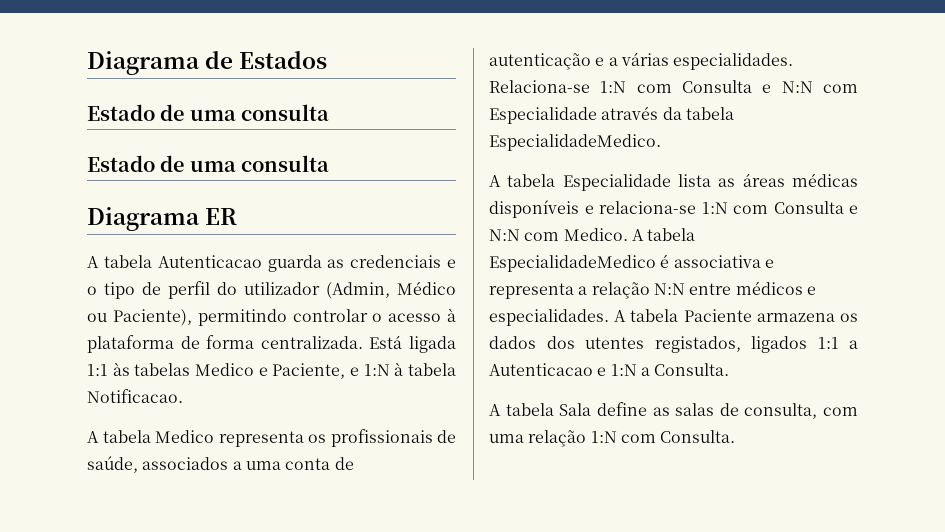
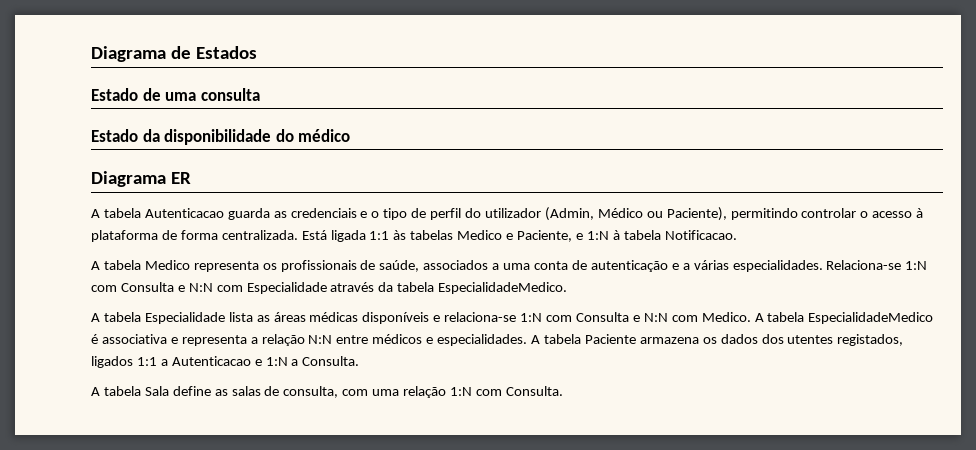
[160,155,330,172] de uma consulta -> [142,129,351,145] da disponibilidade do médico

